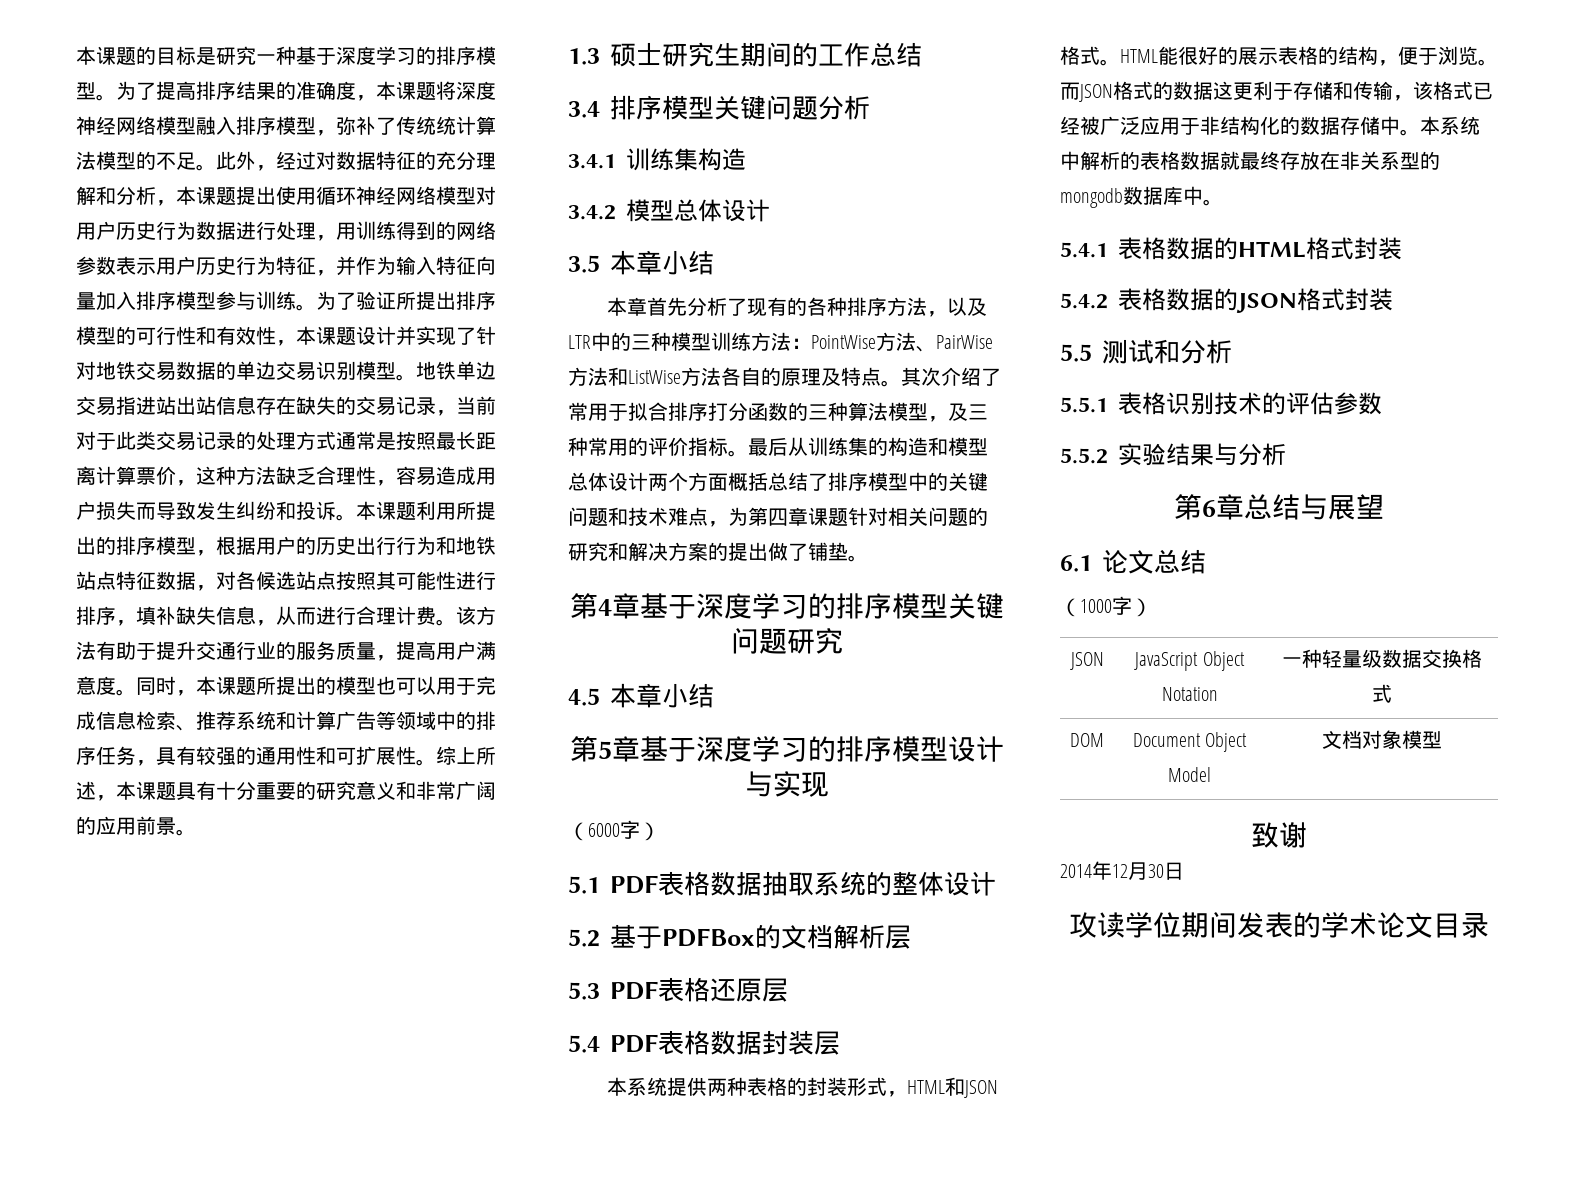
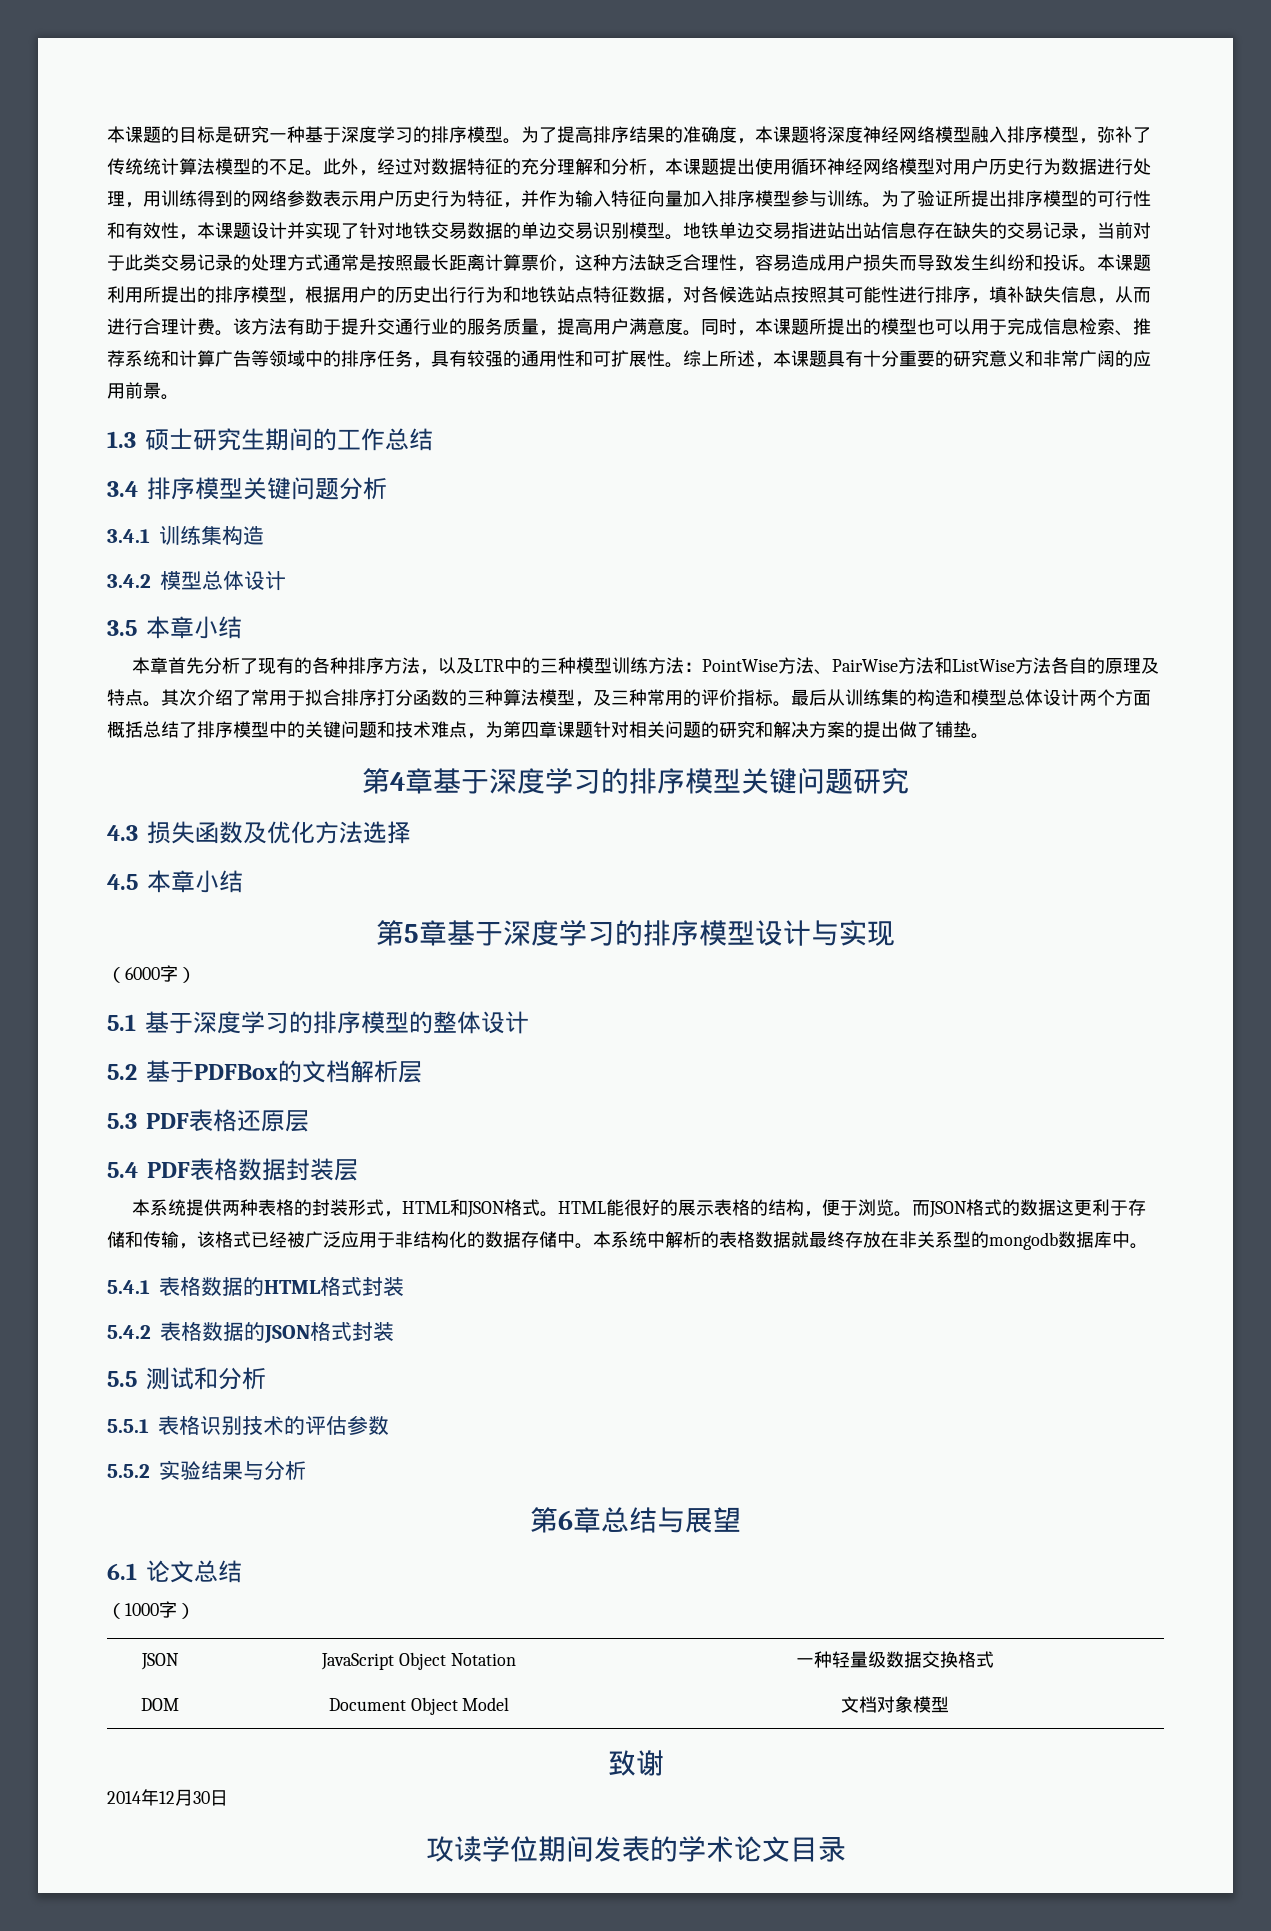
(843, 641) none -> [107,821,411,844] // 4.3损失函数及优化方法选择
[610,871,866,896] PDF表格数据抽取系统 -> [145,1011,409,1034] 基于深度学习的排序模型

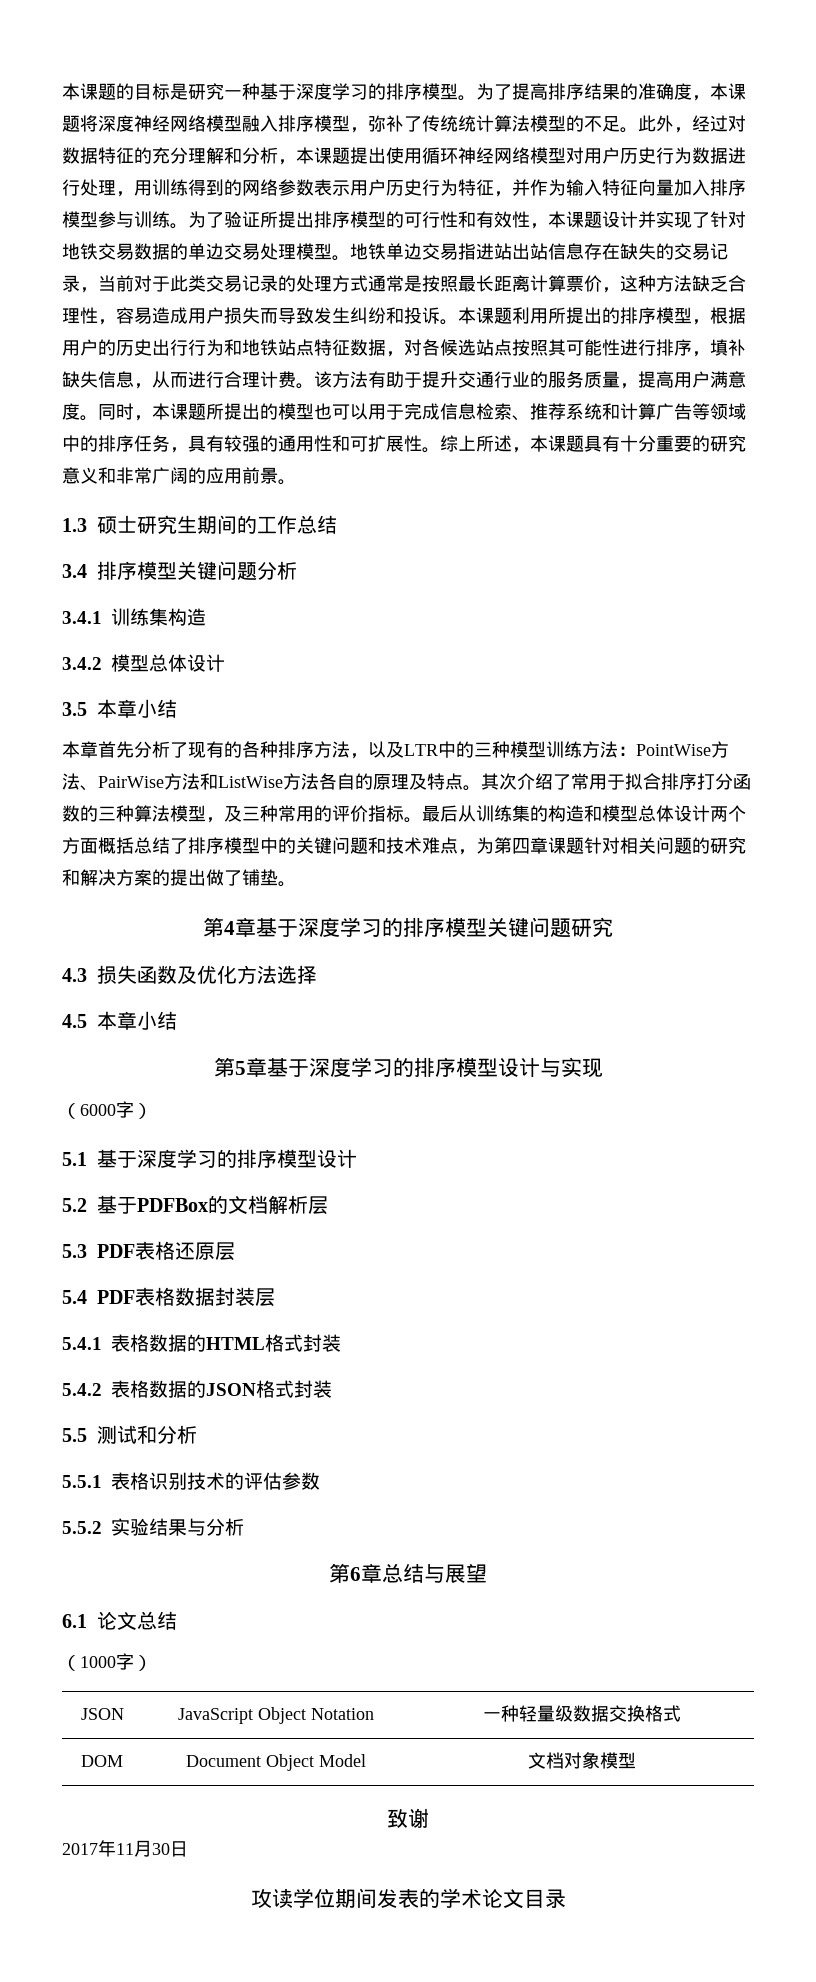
[593,222,629,239] 识别 -> [260,243,296,260] 处理
[409,1011,481,1034] 的整体 -> (318, 1159) none
[132,1199,1147,1218] [107,1231,1148,1250] // 本系统提供两种表格的封装形式，HTML和JSON格式。HTML能很好的展示表格的结构，便于浏览。而JSON格式的数据这更利于存储和传输，该格式已经被广泛应用于非结构化的数据存储中。本系统中解析的表格数据就最终存放在非关系型的mongodb数据库中。 -> (276, 1297) none
[107,1789,175,1806] 2014年12 -> [62,1840,134,1857] 2017年11

